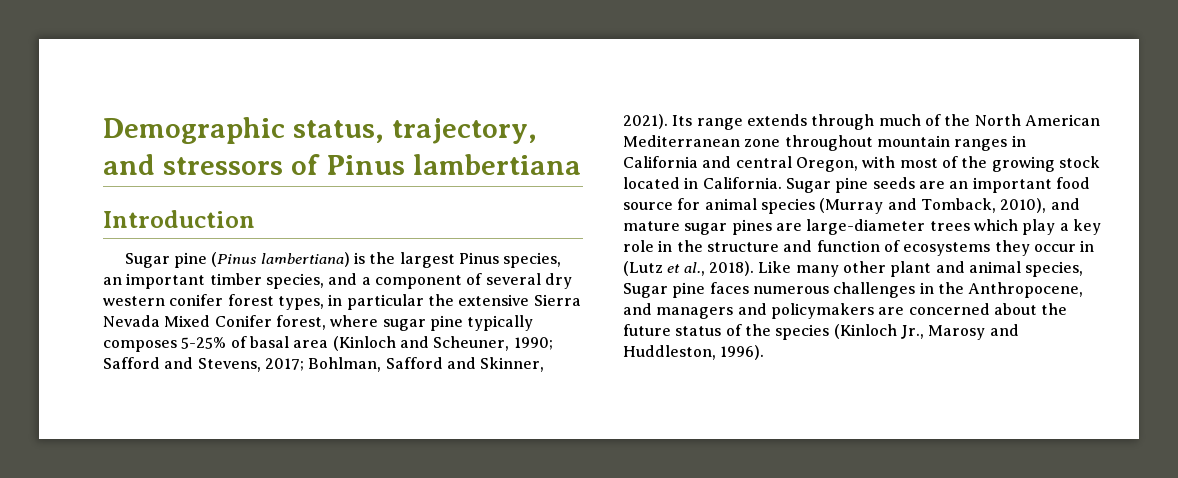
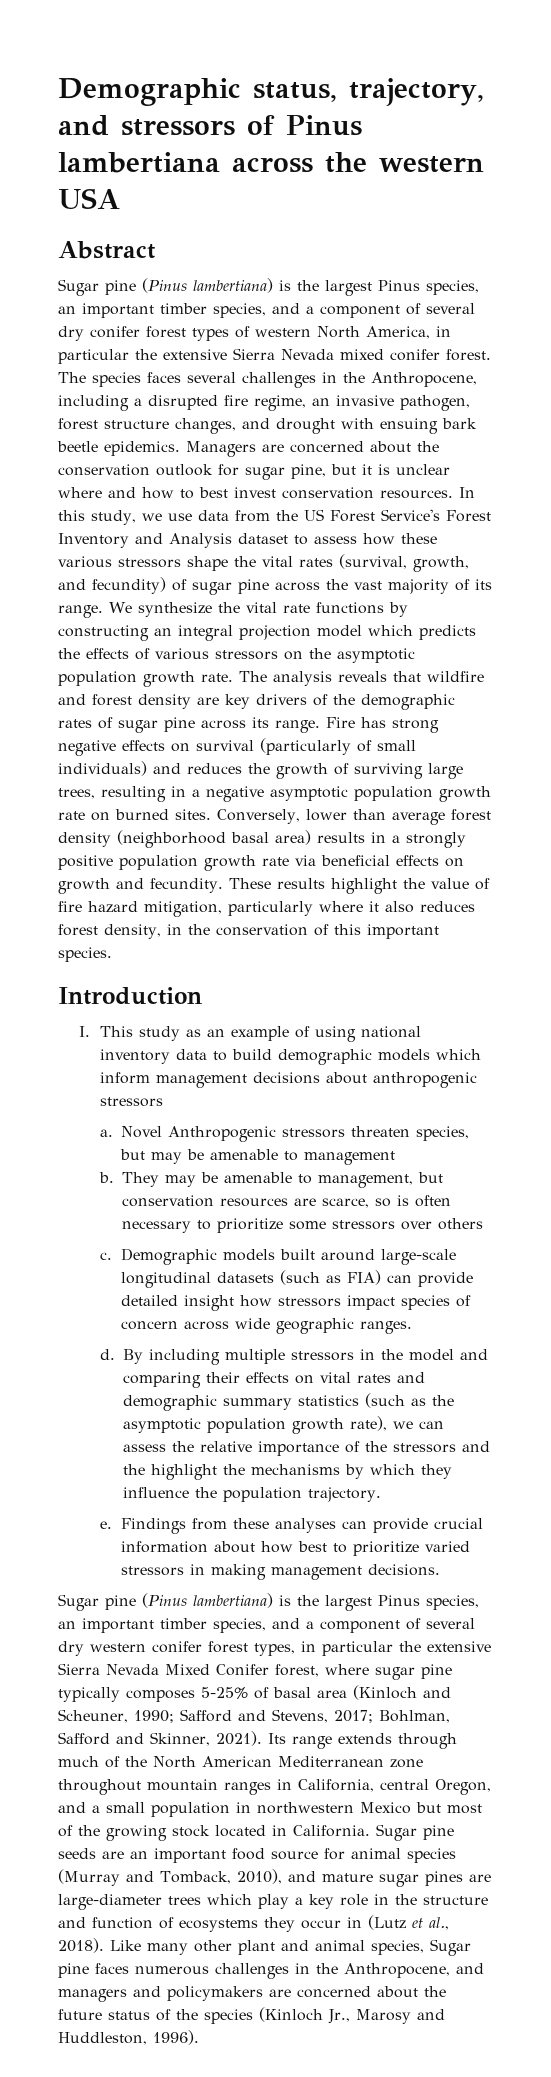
[103,210,255,228] // Introduction -> [232,152,484,173] [58,188,120,209] [58,241,156,259] [58,278,479,296] [58,303,475,318] [58,326,451,341] [58,348,491,364] [58,372,477,388] [58,395,470,411] [58,418,477,434] [57,441,439,457] [58,464,450,480] [58,487,475,499] [58,509,491,525] [58,533,437,548] [58,554,469,572] [58,577,492,595] [58,602,408,618] [58,625,476,641] [58,648,415,663] [58,671,484,687] [58,694,455,710] [58,717,439,733] [58,738,416,756] [58,761,463,779] [58,786,491,802] [58,809,491,825] [58,830,466,848] [58,855,464,871] [58,878,490,894] [58,901,475,917] [58,924,439,939] [58,947,112,962] [58,987,202,1005] [79,1026,422,1042] [100,1049,482,1065] [100,1072,478,1088] [100,1097,164,1107] [100,1126,470,1142] [120,1149,396,1165] [99,1172,444,1188] [122,1195,452,1208] [122,1218,484,1233] [100,1248,457,1265] [121,1270,474,1288] [121,1295,472,1311] [121,1318,413,1334] [100,1349,489,1365] [123,1372,426,1388] [123,1393,455,1411] [123,1416,445,1434] [123,1441,491,1456] [123,1464,453,1480] [123,1487,382,1502] [100,1518,484,1534] [121,1541,471,1556] [121,1564,441,1580] across the western USA // Abstract // Sugar pine (Pinus lambertiana) is the largest Pinus species, an important timber species, and a component of several dry conifer forest types of western North America, in particular the extensive Sierra Nevada mixed conifer forest. The species faces several challenges in the Anthropocene, including a disrupted fire regime, an invasive pathogen, forest structure changes, and drought with ensuing bark beetle epidemics. Managers are concerned about the conservation outlook for sugar pine, but it is unclear where and how to best invest conservation resources. In this study, we use data from the US Forest Service's Forest Inventory and Analysis dataset to assess how these various stressors shape the vital rates (survival, growth, and fecundity) of sugar pine across the vast majority of its range. We synthesize the vital rate functions by constructing an integral projection model which predicts the effects of various stressors on the asymptotic population growth rate. The analysis reveals that wildfire and forest density are key drivers of the demographic rates of sugar pine across its range. Fire has strong negative effects on survival (particularly of small individuals) and reduces the growth of surviving large trees, resulting in a negative asymptotic population growth rate on burned sites. Conversely, lower than average forest density (neighborhood basal area) results in a strongly positive population growth rate via beneficial effects on growth and fecundity. These results highlight the value of fire hazard mitigation, particularly where it also reduces forest density, in the conservation of this important species. // Introduction // I. This study as an example of using national inventory data to build demographic models which inform management decisions about anthropogenic stressors // a. Novel Anthropogenic stressors threaten species, but may be amenable to management // b. They may be amenable to management, but conservation resources are scarce, so is often necessary to prioritize some stressors over others // c. Demographic models built around large-scale longitudinal datasets (such as FIA) can provide detailed insight how stressors impact species of concern across wide geographic ranges. // d. By including multiple stressors in the model and comparing their effects on vital rates and demographic summary statistics (such as the asymptotic population growth rate), we can assess the relative importance of the stressors and the highlight the mechanisms by which they influence the population trajectory. // e. Findings from these analyses can provide crucial information about how best to prioritize varied stressors in making management decisions.
[623,156,896,172] California and central Oregon, with -> [298,1779,491,1795] [58,1802,441,1817] California, central Oregon, and a small population in northwestern Mexico but

